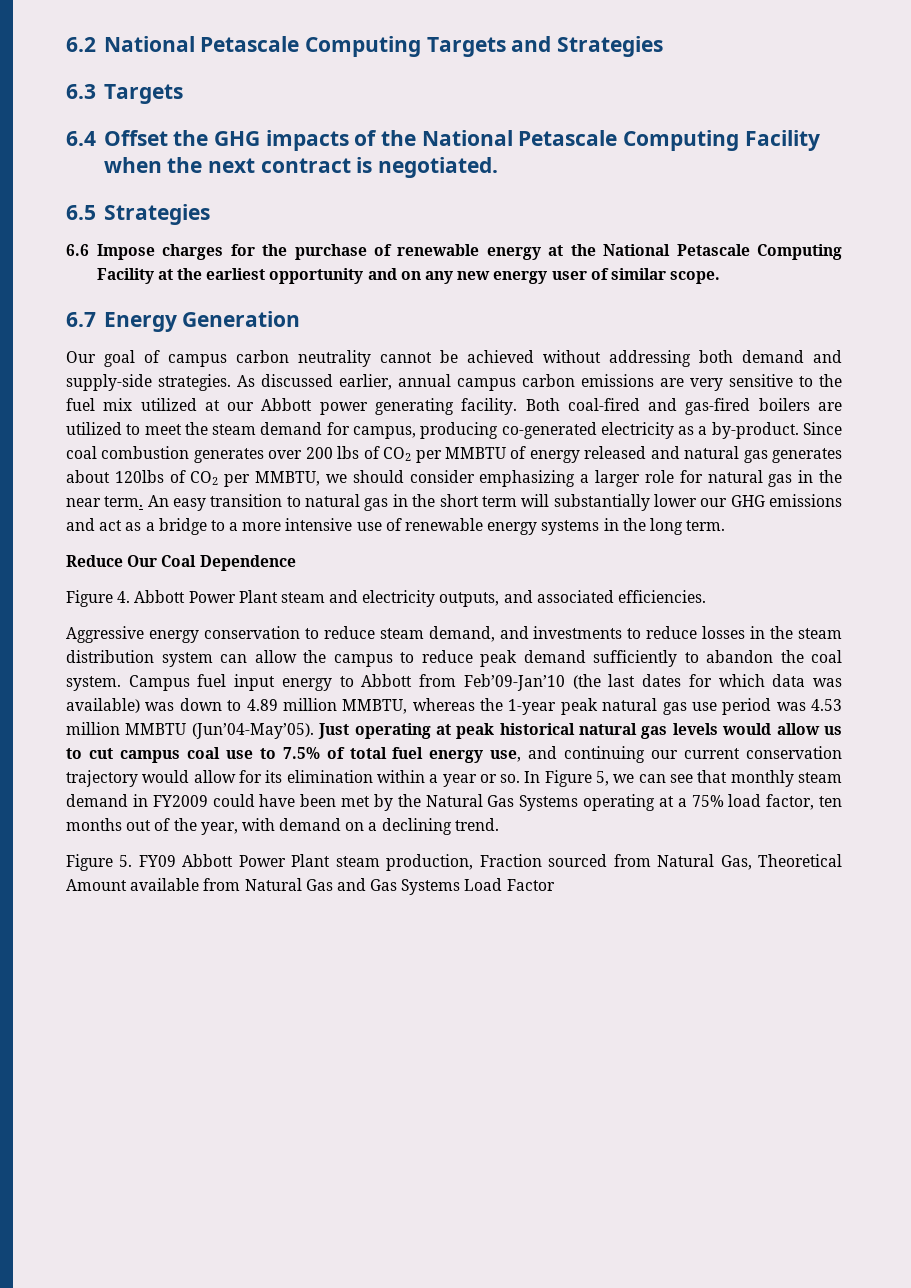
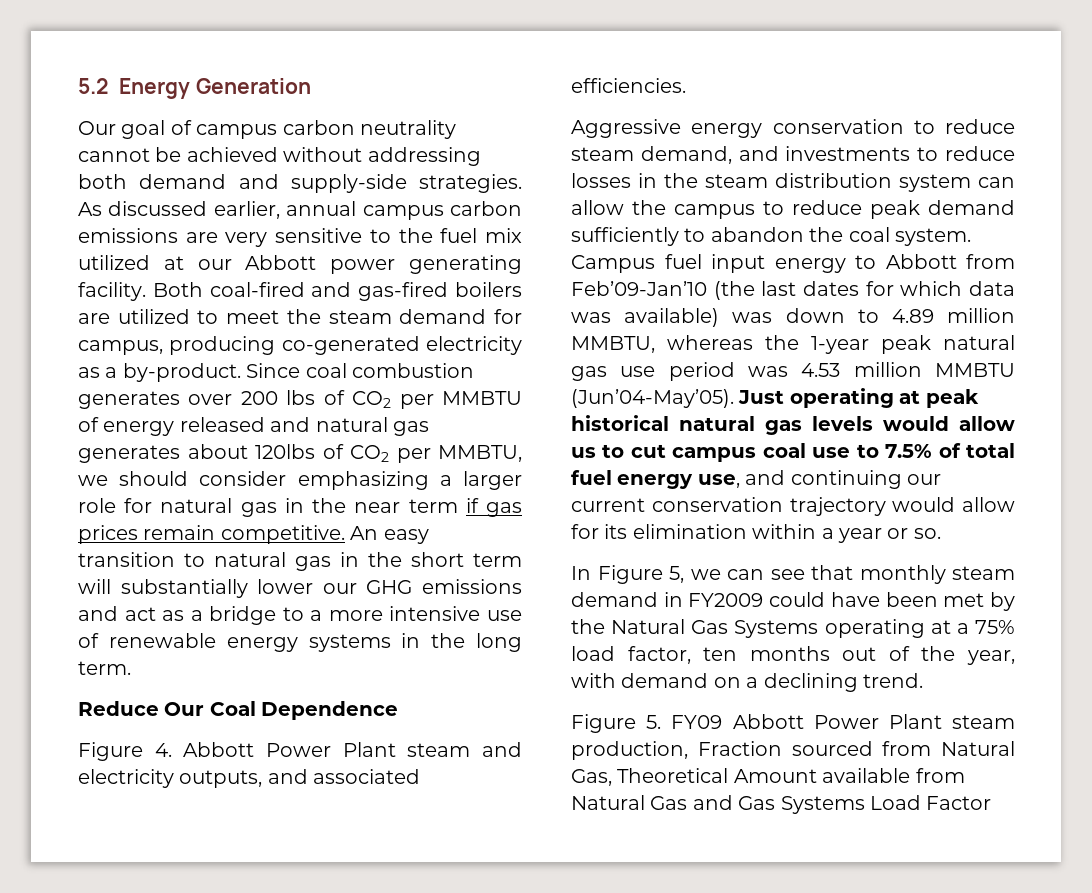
[66,36,664,57] [66,84,183,104] [66,130,820,151] [103,157,499,178] [66,204,210,225] [66,244,842,260] [96,268,721,284] [66,312,96,327] 6.2 National Petascale Computing Targets and Strategies // 6.3 Targets // 6.4 Offset the GHG impacts of the National Petascale Computing Facility when the next contract is negotiated. // 6.5 Strategies // 6.6 Impose charges for the purchase of renewable energy at the National Petascale Computing Facility at the earliest opportunity and on any new energy user of similar scope. // 6.7 -> [78,78,109,94] 5.2
[104,496,144,507] term. -> [408,498,522,517] [78,525,345,544] term if gas prices remain competitive.
(521, 778) none -> (941, 533) //

